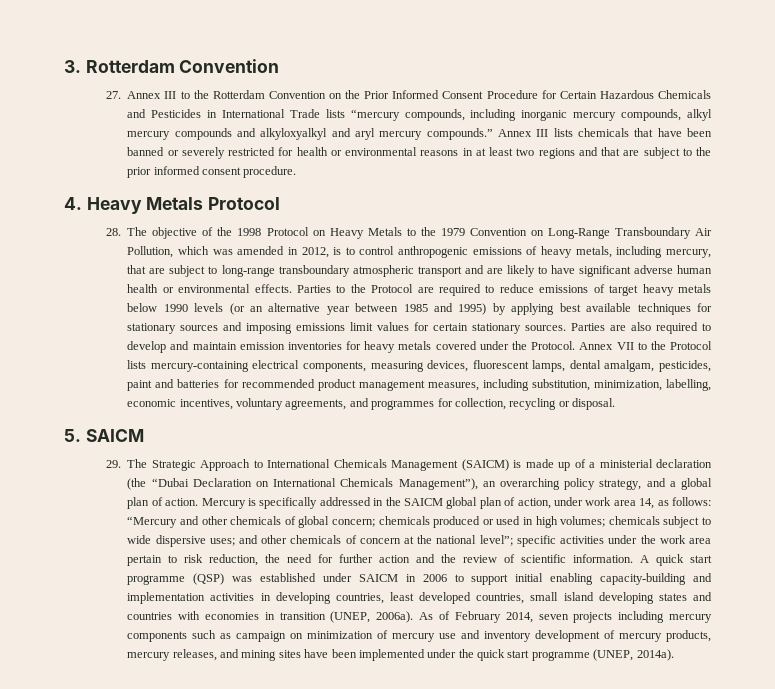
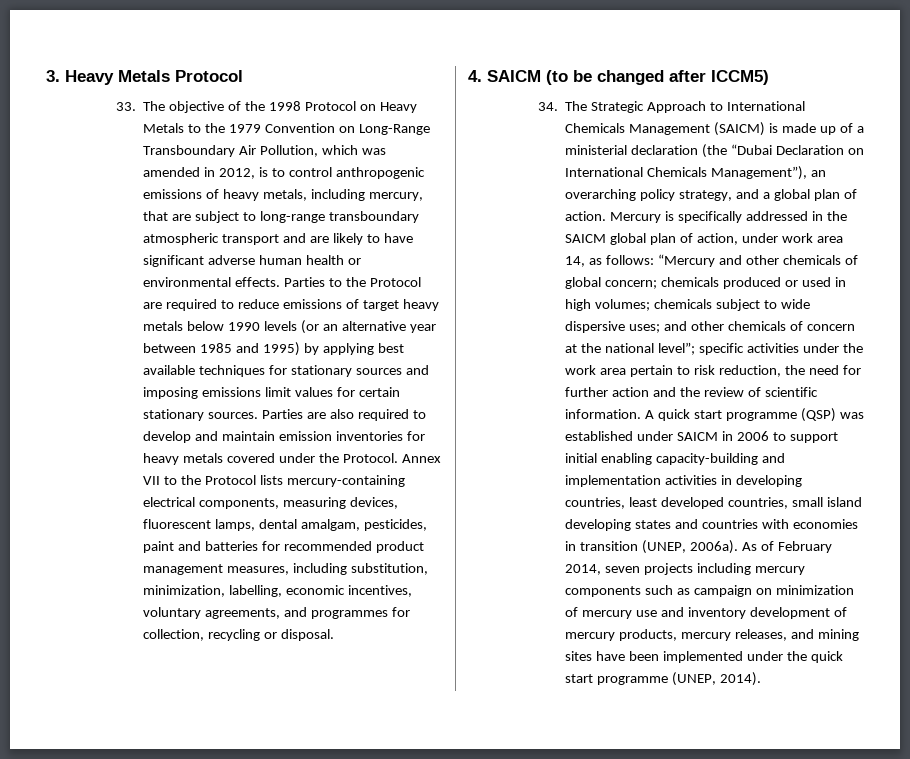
[85,59,280,73] [106,90,711,99] [127,109,712,121] [127,128,712,140] [127,147,711,159] [127,166,297,178] [64,197,82,210] Rotterdam Convention // 27. Annex III to the Rotterdam Convention on the Prior Informed Consent Procedure for Certain Hazardous Chemicals and Pesticides in International Trade lists “mercury compounds, including inorganic mercury compounds, alkyl mercury compounds and alkyloxyalkyl and aryl mercury compounds.” Annex III lists chemicals that have been banned or severely restricted for health or environmental reasons in at least two regions and that are subject to the prior informed consent procedure. // 4. -> (60, 76) none
[106,228,122,236] 28. -> [116,102,137,111] 33.
[64,429,144,442] [106,460,122,468] 5. SAICM // 29. -> [468,70,769,85] [538,102,559,111] 4. SAICM (to be changed after ICCM5) // 34.
[636,649,674,661] 2014a). -> [720,672,762,686] 2014).

